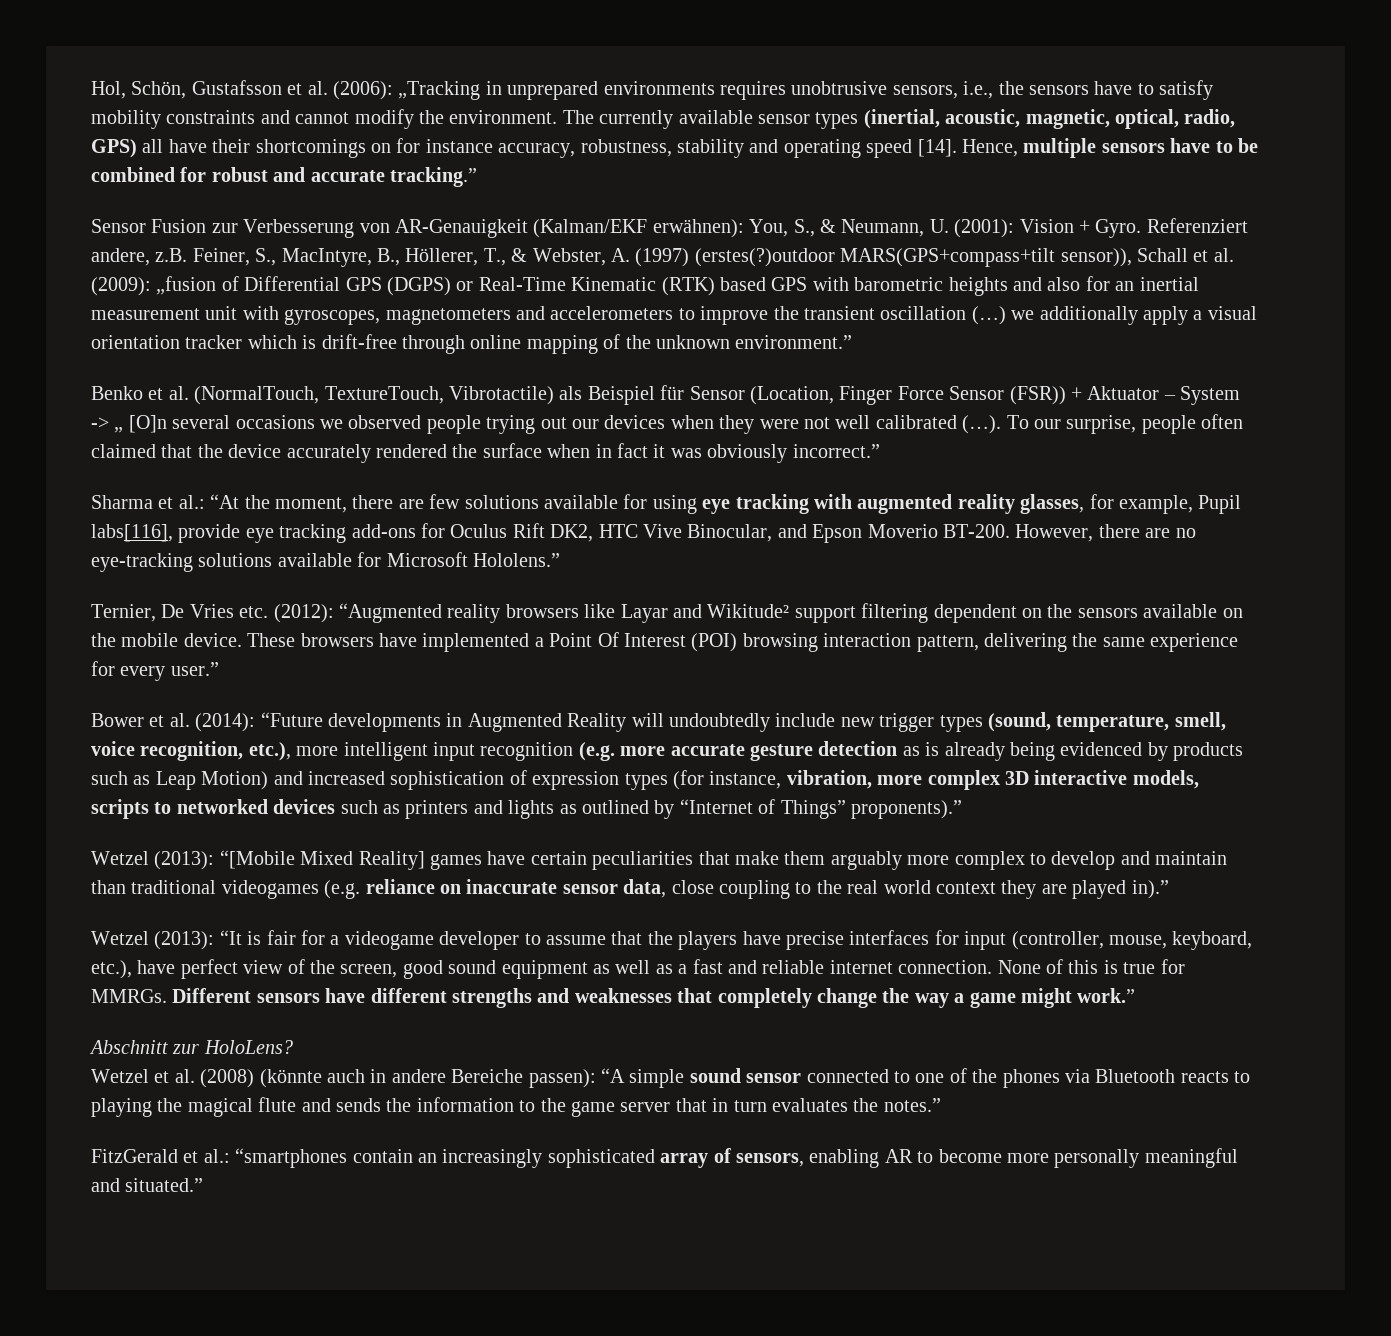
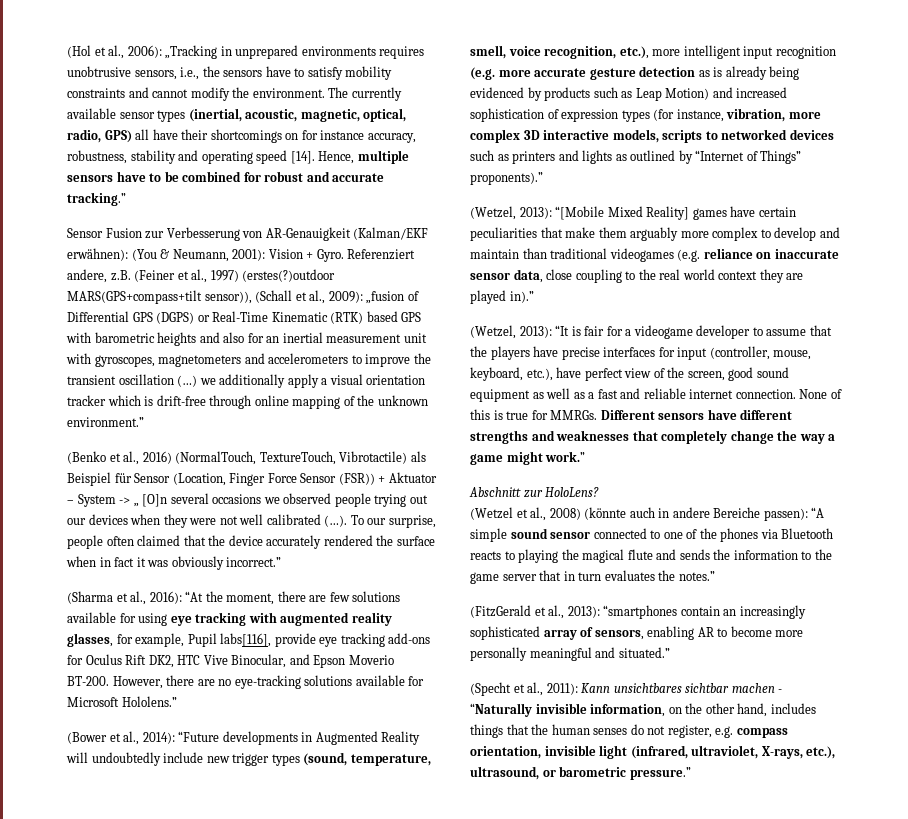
[91,80,393,100] Hol, Schön, Gustafsson et al. (2006): -> [67,45,162,59] (Hol et al., 2006):
[749,219,1015,238] You, S., & Neumann, U. (2001): -> [131,249,266,262] (You & Neumann, 2001):
[192,248,1234,267] [91,277,151,296] Feiner, S., MacIntyre, B., Höllerer, T., & Webster, A. (1997) (erstes(?)outdoor MARS(GPS+compass+tilt sensor)), Schall et al. (2009): -> [134,269,336,283] [67,290,363,304] (Feiner et al., 1997) (erstes(?)outdoor MARS(GPS+compass+tilt sensor)), (Schall et al., 2009):
[91,386,189,400] Benko et al. -> [67,451,172,465] (Benko et al., 2016)
[91,495,205,509] Sharma et al.: -> [67,591,182,605] (Sharma et al., 2016):
[91,603,1243,623] [91,632,1239,652] [91,661,219,681] [91,713,256,732] Ternier, De Vries etc. (2012): “Augmented reality browsers like Layar and Wikitude² support filtering dependent on the sensors available on the mobile device. These browsers have implemented a Point Of Interest (POI) browsing interaction pattern, delivering the same experience for every user.” // Bower et al. (2014): -> [67,731,175,745] (Bower et al., 2014):
[91,851,215,870] Wetzel (2013): -> [470,206,552,220] (Wetzel, 2013):
[91,931,215,950] Wetzel (2013): -> [470,325,552,339] (Wetzel, 2013):
[91,1069,255,1088] Wetzel et al. (2008) -> [470,507,581,521] (Wetzel et al., 2008)
[91,1149,230,1163] FitzGerald et al.: -> [470,605,600,619] (FitzGerald et al., 2013):
(204, 1185) none -> [470,682,783,696] [470,703,816,717] [470,724,788,738] [470,745,836,759] [470,766,691,780] // (Specht et al., 2011): Kann unsichtbares sichtbar machen - “Naturally invisible information, on the other hand, includes things that the human senses do not register, e.g. compass orientation, invisible light (infrared, ultraviolet, X-rays, etc.), ultrasound, or barometric pressure.”

